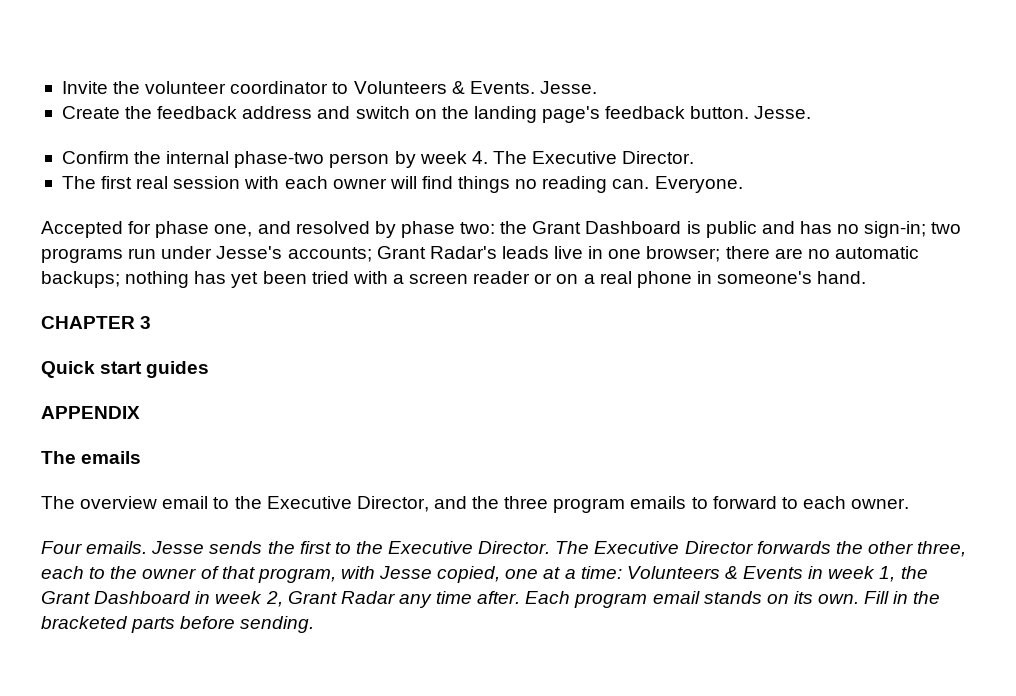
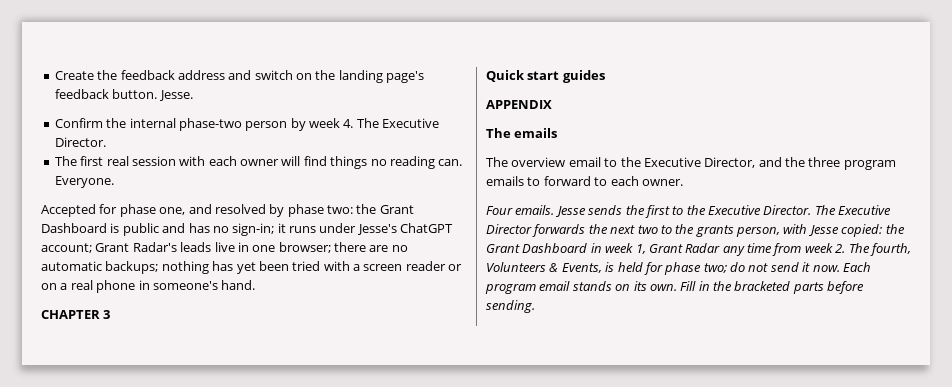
[61,81,597,94] Invite the volunteer coordinator to Volunteers & Events. Jesse. // -> (54, 75) none
[931,222,962,234] [41,246,372,263] two programs run under Jesse's accounts; -> [277,223,454,235] [41,243,92,253] it runs under Jesse's ChatGPT account;
[867,541,967,557] [41,566,896,583] other three, each to the owner of that program, with Jesse copied, one at a time: Volunteers & Events in week 1, -> [610,224,883,237] next two to the grants person, with Jesse copied:
[265,591,283,607] 2, -> [635,244,646,254] 1,
[477,591,521,604] after. -> [772,243,911,256] [486,262,840,275] from week 2. The fourth, Volunteers & Events, is held for phase two; do not send it now.

